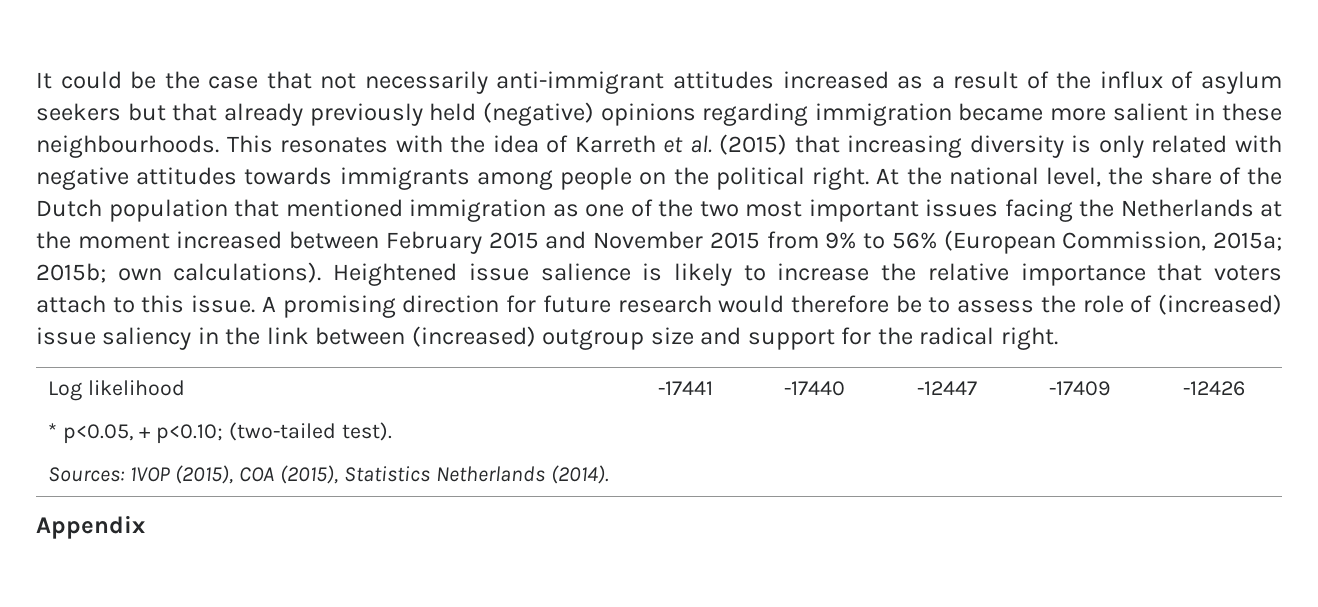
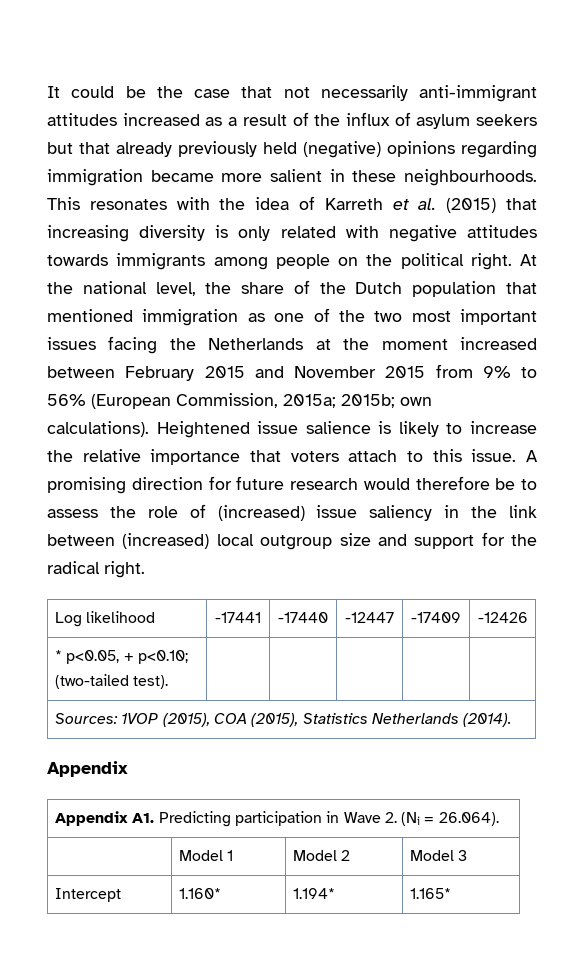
(536, 336) none -> [216,534,254,546] local
(145, 527) none -> [54,811,499,827] [178,850,234,861] [292,850,351,861] [409,850,468,861] [54,888,121,902] [178,888,221,899] [292,888,335,899] [409,888,451,899] // Appendix A1. Predicting participation in Wave 2. (Ni = 26.064). // | Model 1 | Model 2 | Model 3 // Intercept | 1.160* | 1.194* | 1.165*

